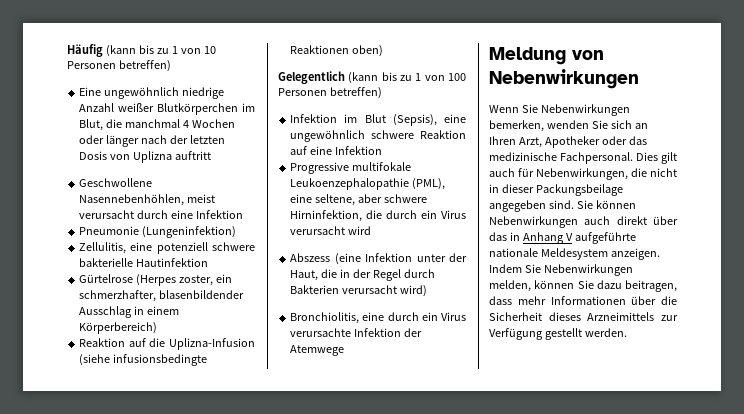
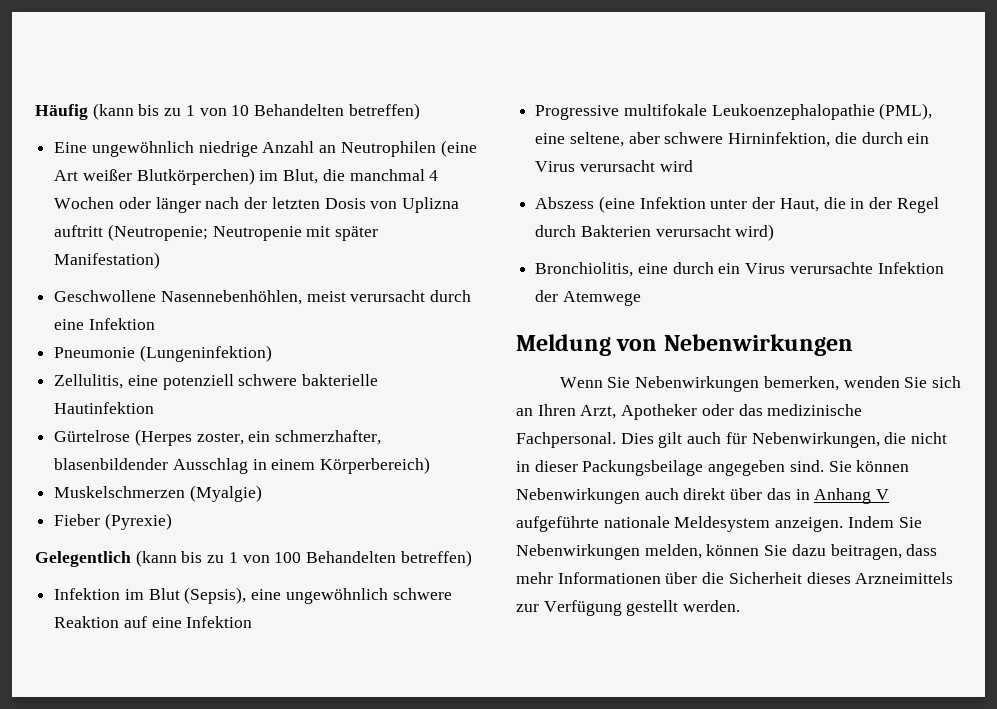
[67,61,116,69] Personen -> [254,104,345,116] Behandelten
[118,103,239,115] weißer Blutkörperchen -> [319,140,477,157] [54,168,255,185] an Neutrophilen (eine Art weißer Blutkörperchen)
(212, 155) none -> [107,224,379,241] [54,252,161,269] (Neutropenie; Neutropenie mit später Manifestation)
[79,338,255,350] [79,354,208,366] [290,45,384,57] Reaktion auf die Uplizna-Infusion (siehe infusionsbedingte Reaktionen oben) -> [54,485,262,502] [54,513,172,530] Muskelschmerzen (Myalgie) // Fieber (Pyrexie)
[278,88,327,96] Personen -> [306,551,397,563] Behandelten

